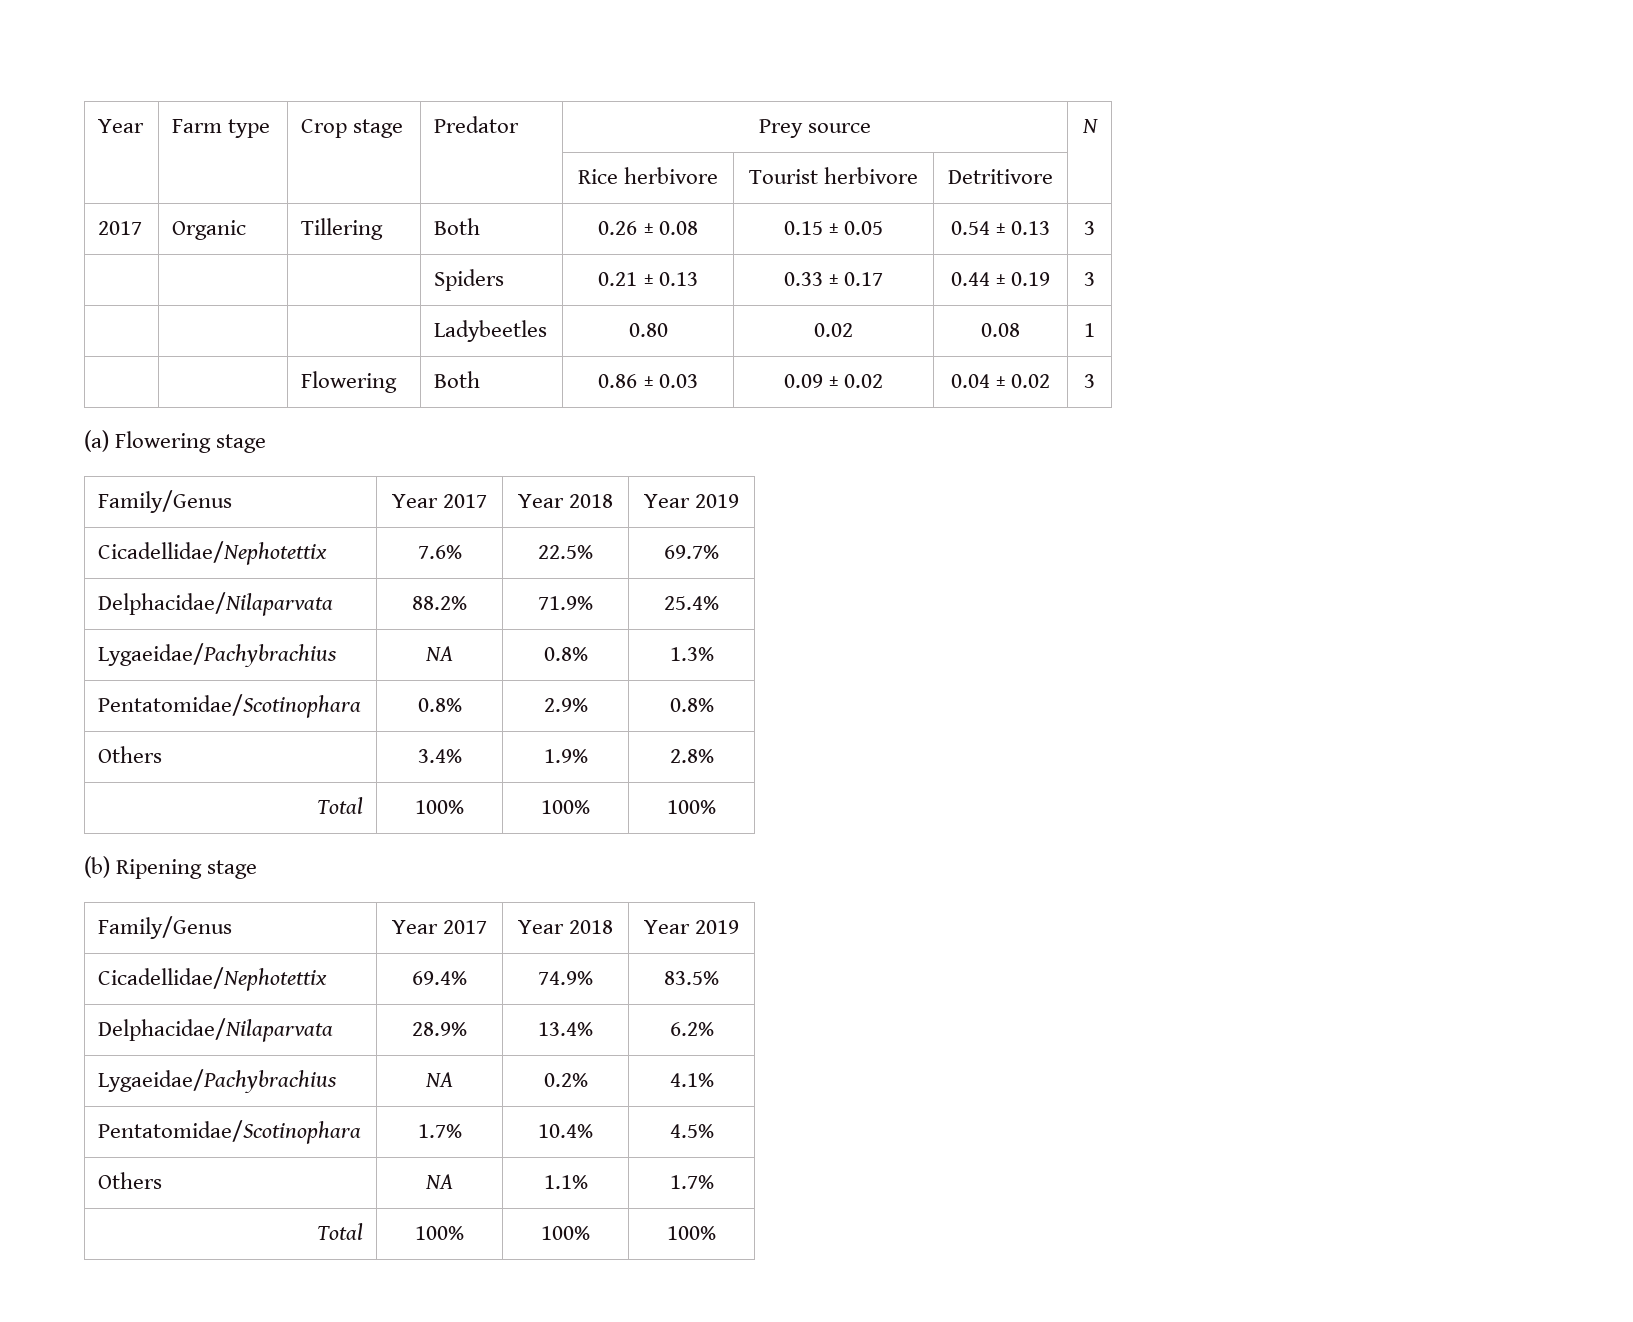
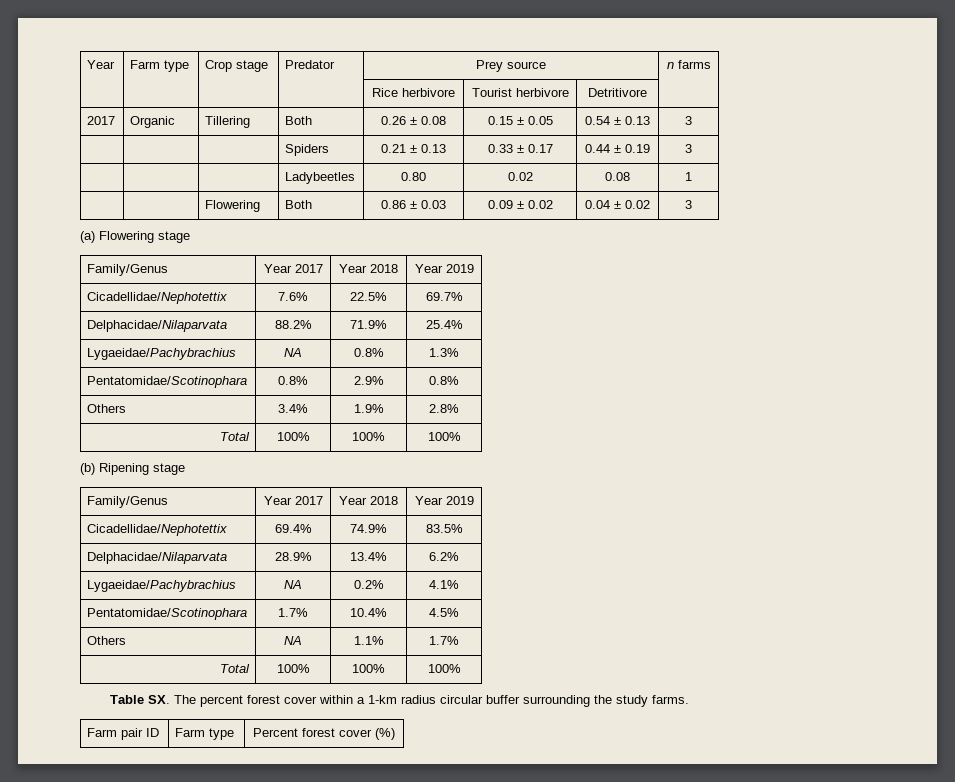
[1081,119,1098,133] N -> [666,60,711,69] n farms
(716, 1233) none -> [109,695,689,707] [87,728,160,740] [175,728,235,740] [253,728,395,740] // Table SX. The percent forest cover within a 1-km radius circular buffer surrounding the study farms. // Farm pair ID | Farm type | Percent forest cover (%)

